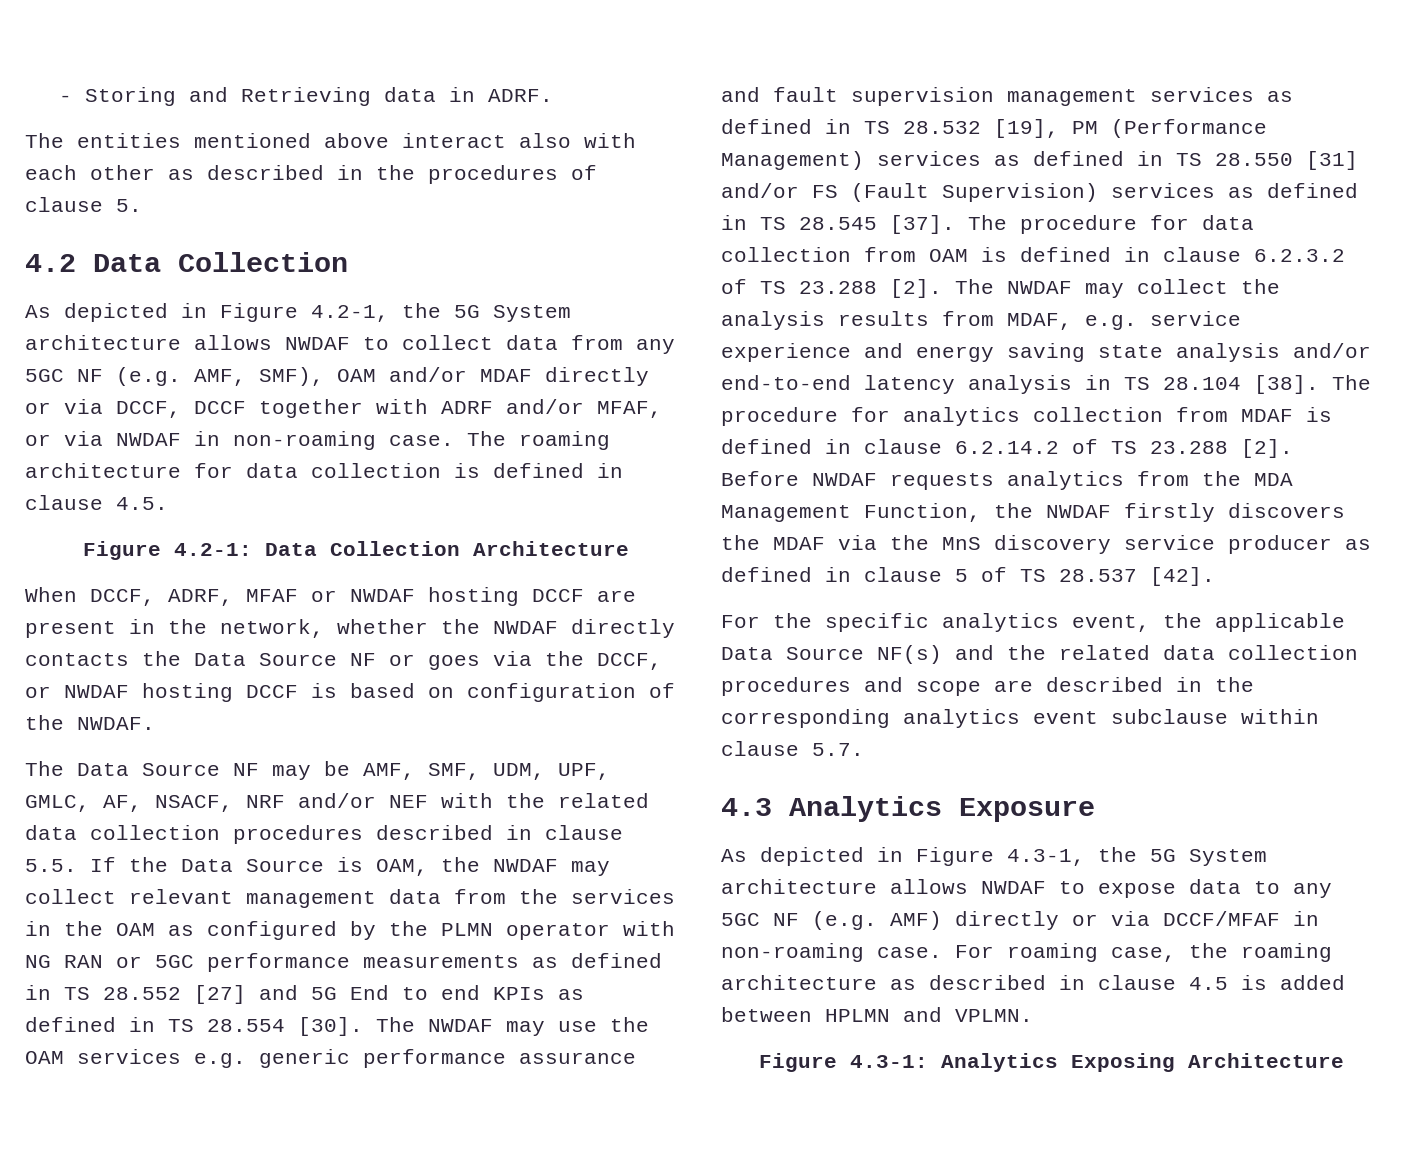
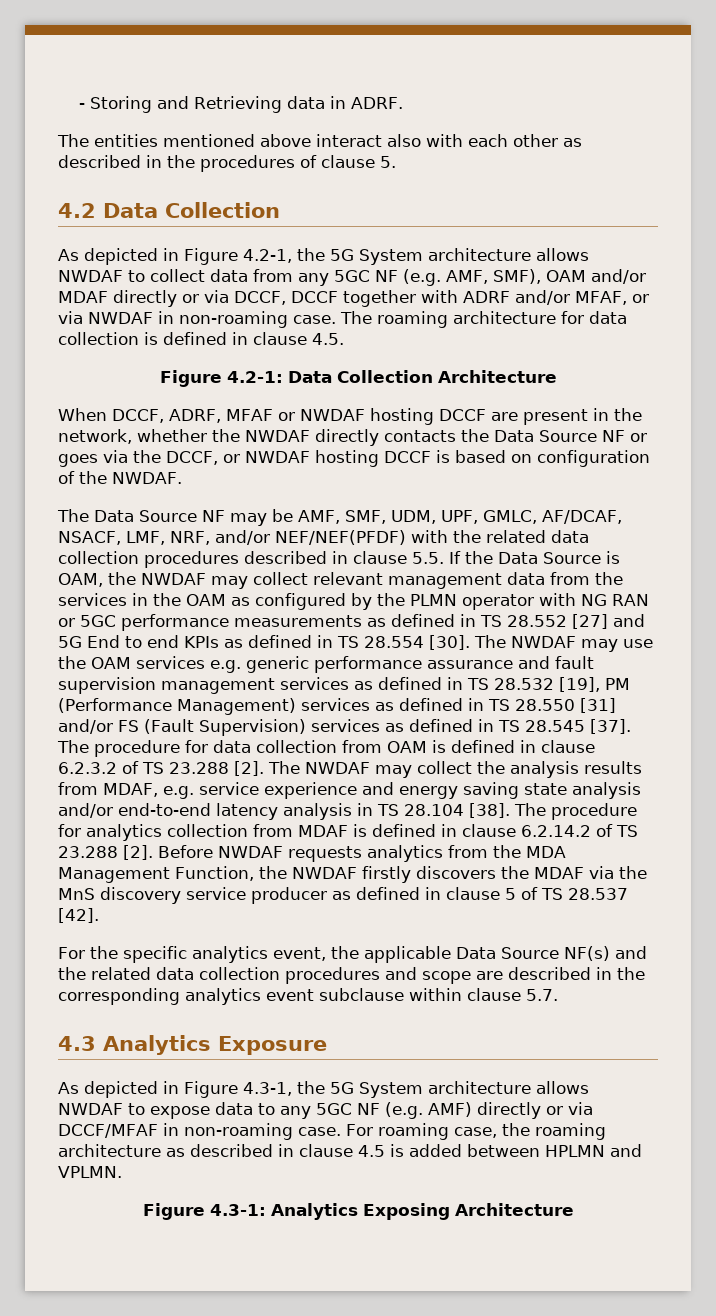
[103,793,428,812] AF, NSACF, NRF and/or NEF -> [542,510,622,524] [58,530,406,545] AF/DCAF, NSACF, LMF, NRF, and/or NEF/NEF(PFDF)

